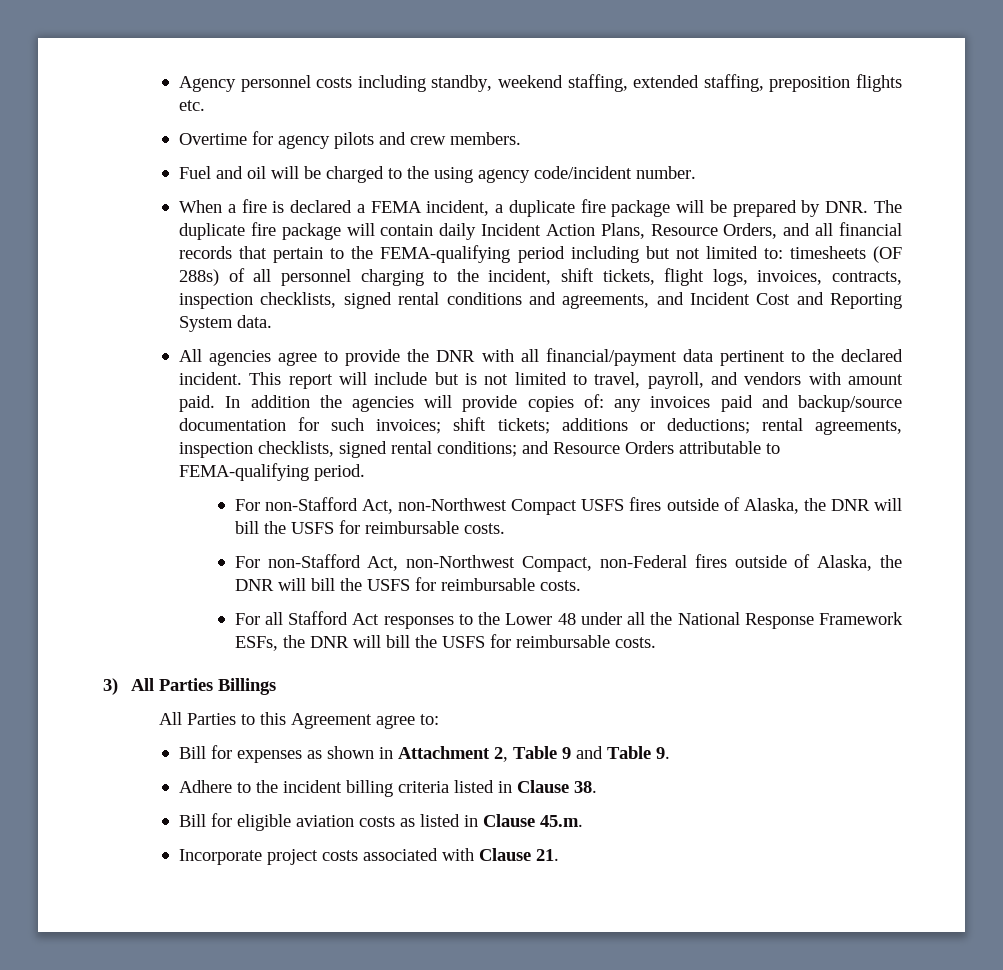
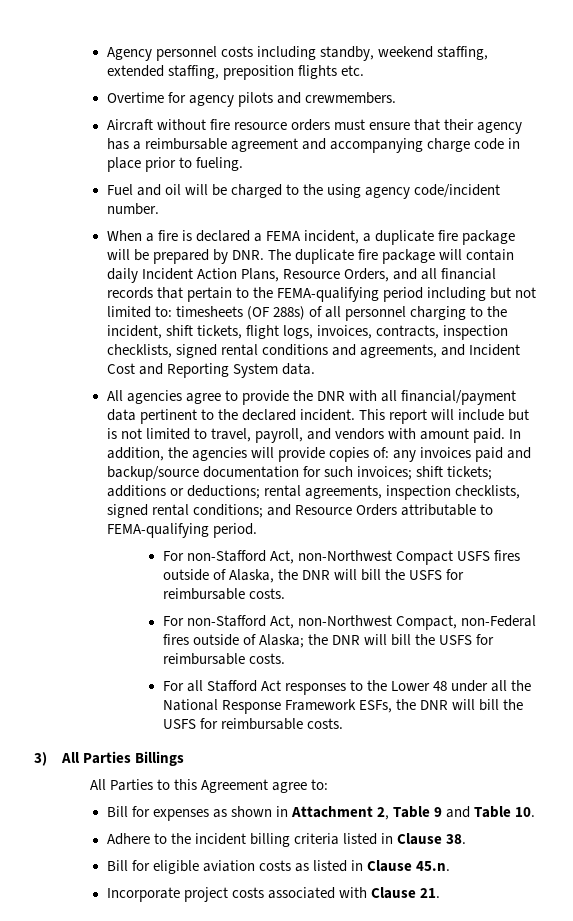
[410,132,522,145] crew members. -> [304,92,396,104] [106,119,522,134] [106,138,520,153] [106,157,243,172] crewmembers. // Aircraft without fire resource orders must ensure that their agency has a reimbursable agreement and accompanying charge code in place prior to fueling.
[250,395,310,408] addition -> [106,447,164,461] addition,
[817,555,873,571] Alaska, -> [258,634,304,648] Alaska;
[656,747,671,759] 9. -> [515,807,536,817] 10.
[540,815,584,827] 45.m. -> [415,861,450,871] 45.n.

